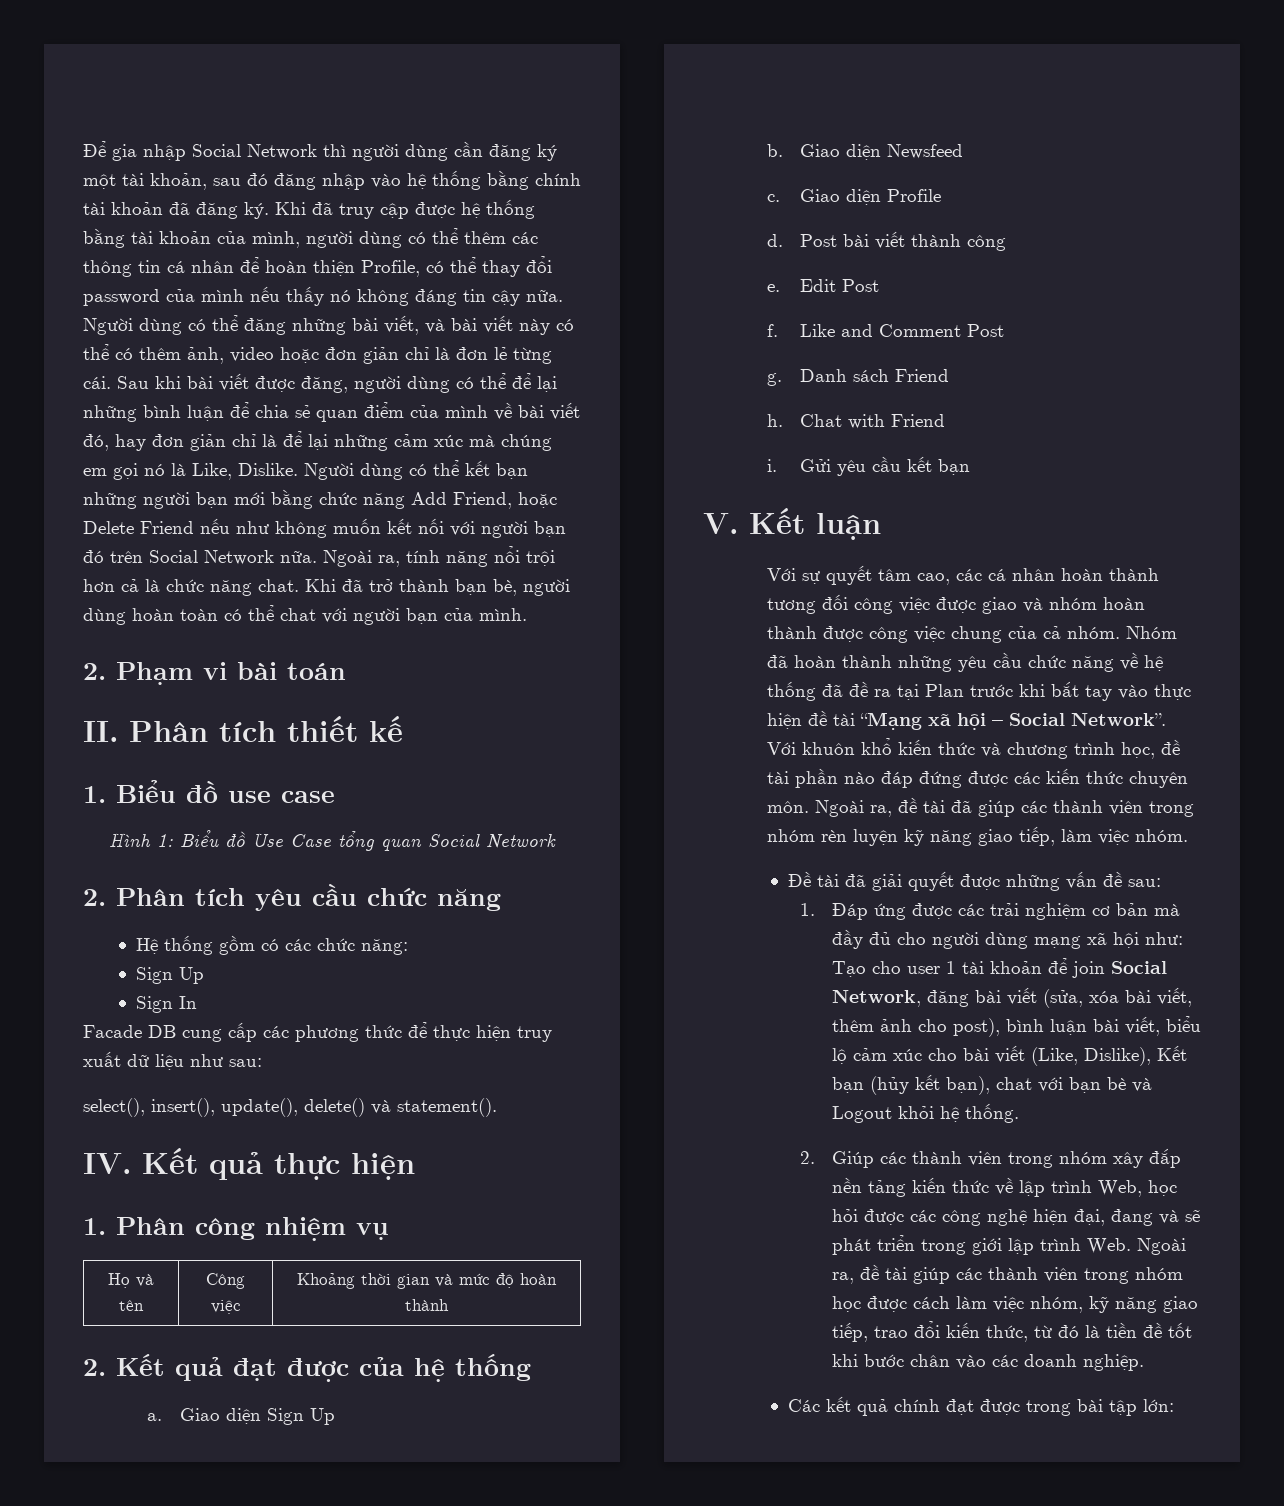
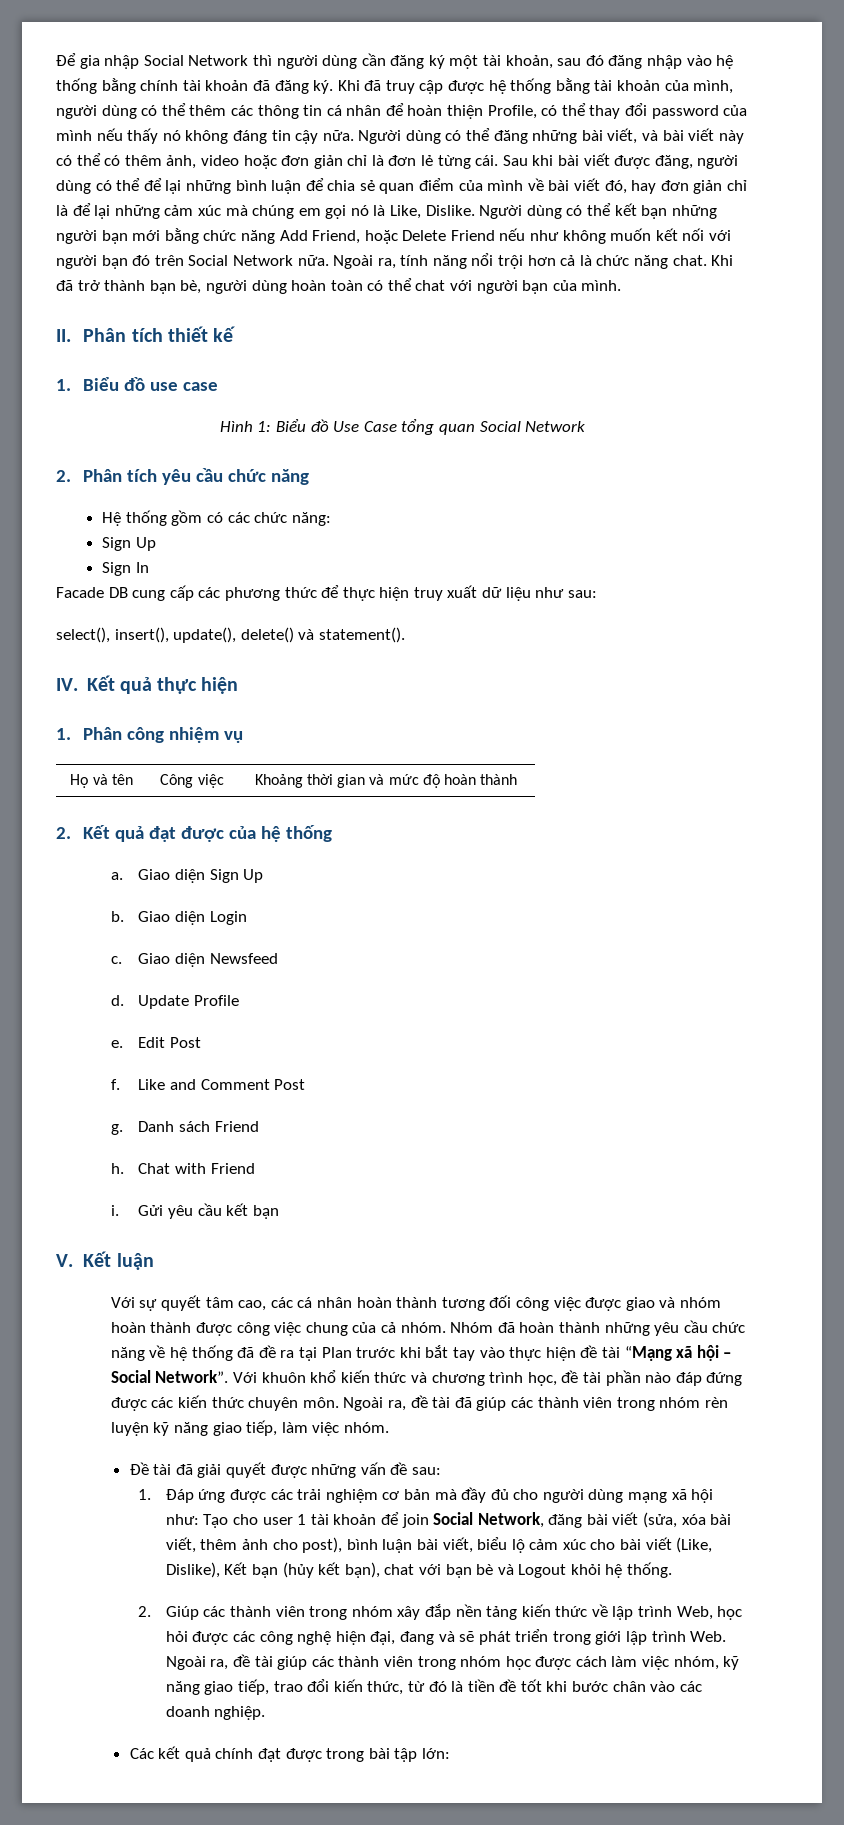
[83,662,346,685] // 2. Phạm vi bài toán -> (622, 285) none
[886,144,963,159] Newsfeed -> [209,911,247,925] Login
[886,189,941,202] Profile -> [209,953,278,964] Newsfeed
[799,231,1006,251] Post bài viết thành công -> [138,995,239,1009] Update Profile

